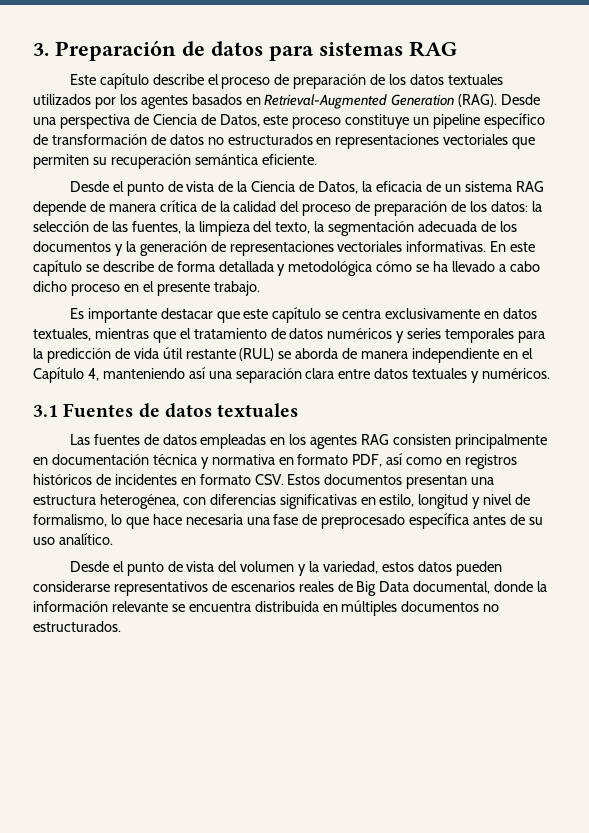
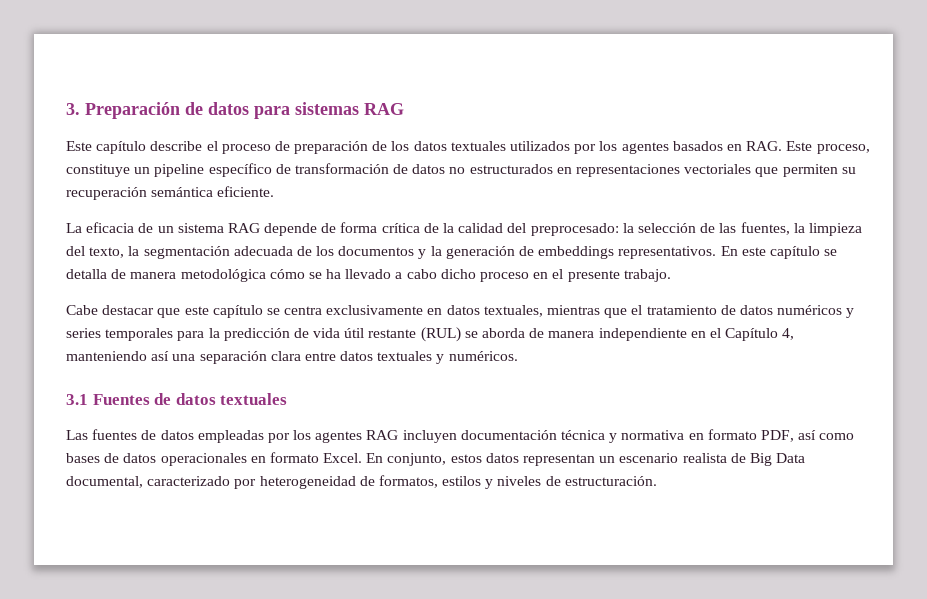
[264,94,541,109] [33,114,342,129] Retrieval-Augmented Generation (RAG). Desde una perspectiva de Ciencia de Datos, este proceso -> [746,141,870,154] RAG. Este proceso,
[69,181,372,196] Desde el punto de vista de la Ciencia de Datos, la -> [66,223,82,233] La
[108,204,156,212] manera -> [340,222,378,233] forma
[302,201,528,216] proceso de preparación de los datos: -> [530,223,619,236] preprocesado:
[229,241,487,256] representaciones vectoriales informativas. -> [538,246,717,259] embeddings representativos.
[102,261,286,276] describe de forma detallada y -> [66,269,177,279] detalla de manera
[69,308,157,323] Es importante -> [66,305,98,315] Cabe
[270,437,286,445] en -> [267,433,290,443] por
[393,434,547,449] [33,457,48,465] consisten principalmente en -> [402,430,457,443] incluyen
[446,454,518,469] [33,474,495,489] [33,494,531,509] [33,513,543,529] [33,533,113,545] [69,561,502,576] [33,581,548,596] [33,600,500,616] [33,621,121,632] en registros históricos de incidentes en formato CSV. Estos documentos presentan una estructura heterogénea, con diferencias significativas en estilo, longitud y nivel de formalismo, lo que hace necesaria una fase de preprocesado específica antes de su uso analítico. // Desde el punto de vista del volumen y la variedad, estos datos pueden considerarse representativos de escenarios reales de Big Data documental, donde la información relevante se encuentra distribuida en múltiples documentos no estructurados. -> [66,452,806,466] [66,475,657,489] bases de datos operacionales en formato Excel. En conjunto, estos datos representan un escenario realista de Big Data documental, caracterizado por heterogeneidad de formatos, estilos y niveles de estructuración.

